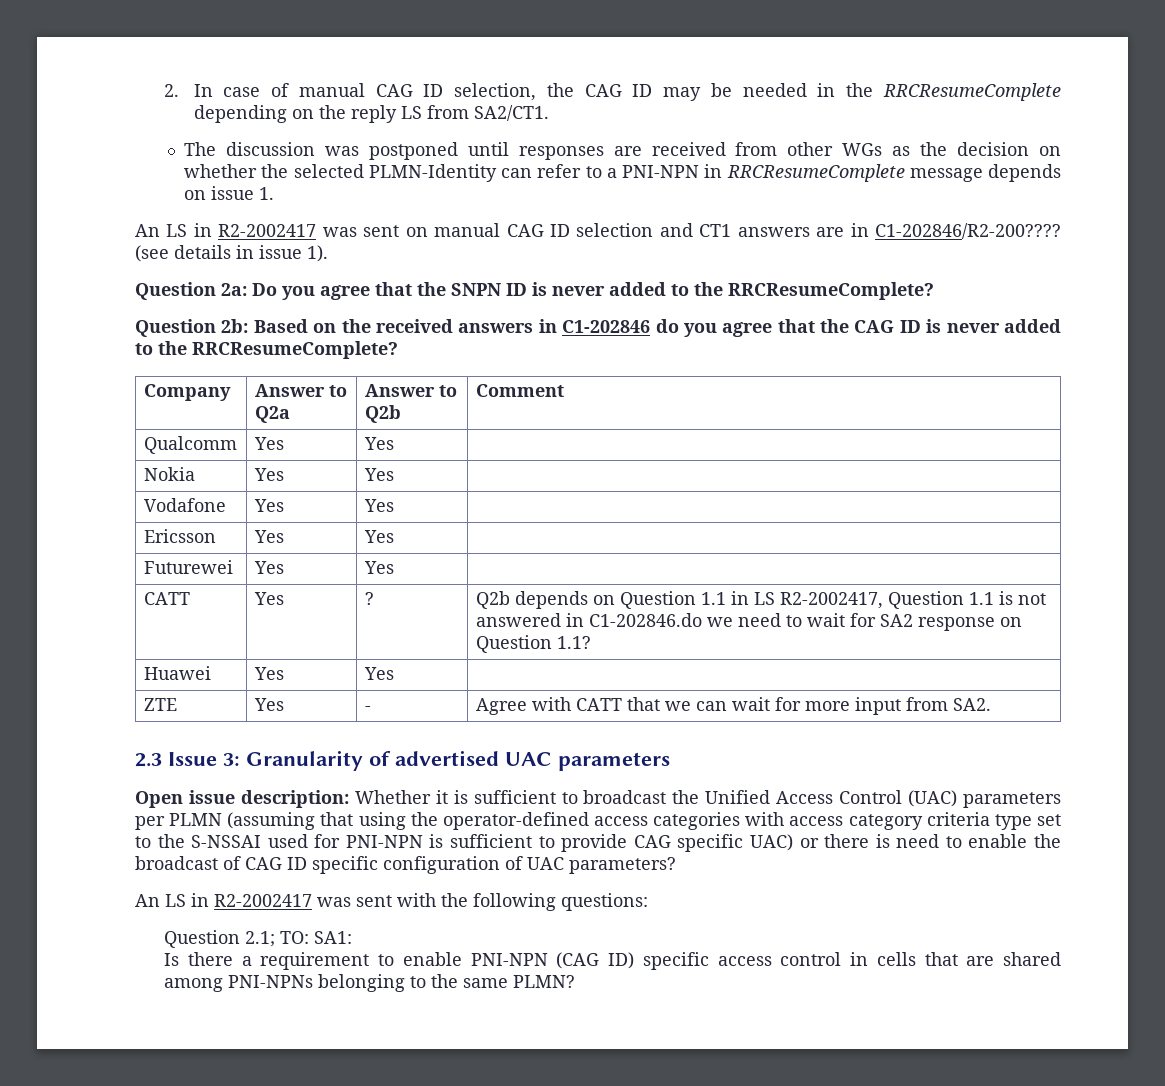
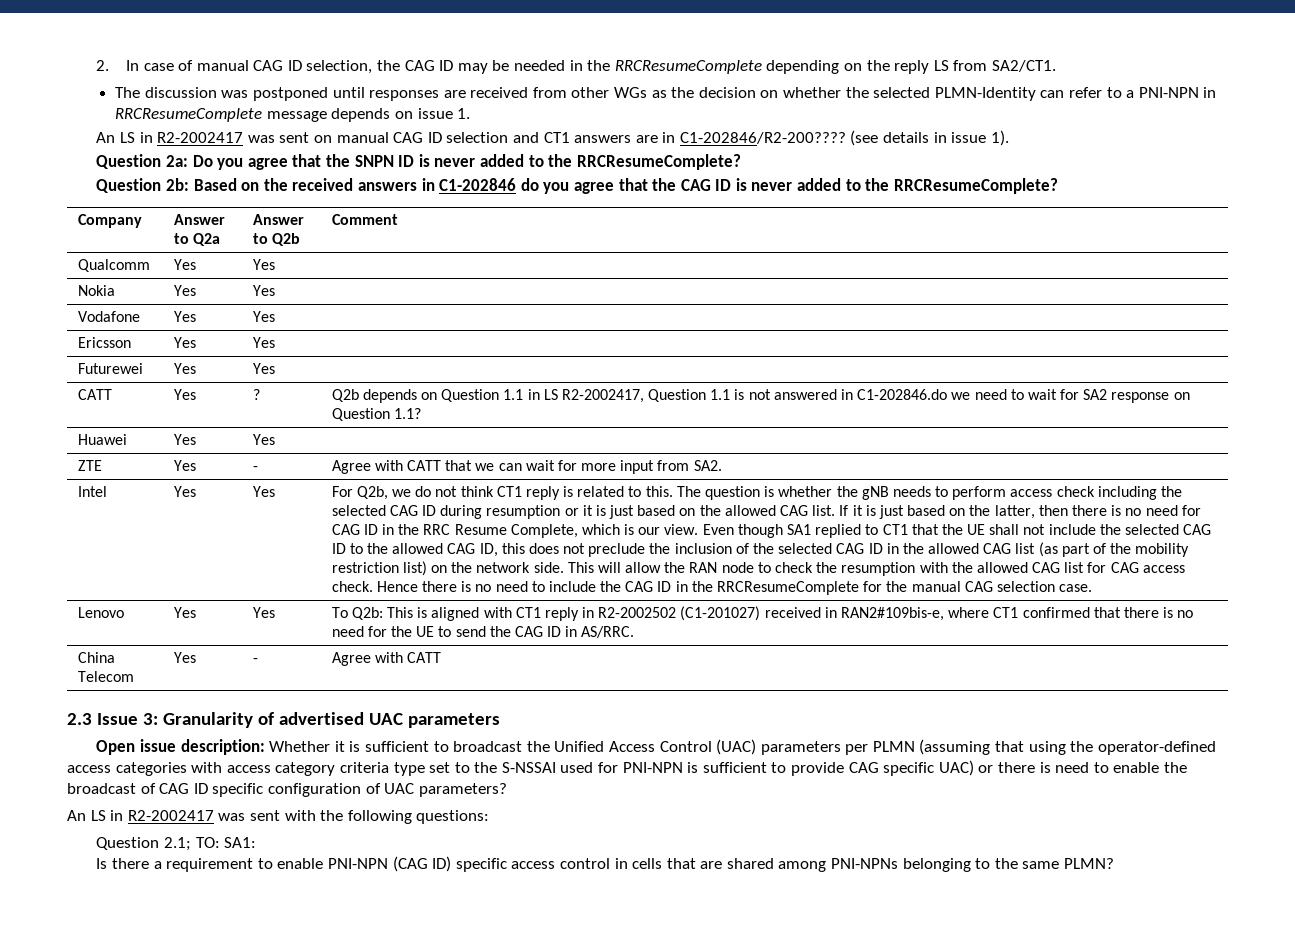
(991, 704) none -> [77,486,107,497] [173,486,196,497] [252,486,275,497] [331,486,1183,500] [331,505,1201,519] [331,524,1212,538] [331,542,1190,557] [331,561,1185,576] [331,581,1093,595] [77,607,124,618] [173,607,196,618] [252,607,275,618] [331,606,1194,621] [331,626,635,638] [77,652,115,663] [77,671,134,682] [173,652,196,663] [252,658,258,663] [331,652,441,666] // Intel | Yes | Yes | For Q2b, we do not think CT1 reply is related to this. The question is whether the gNB needs to perform access check including the selected CAG ID during resumption or it is just based on the allowed CAG list. If it is just based on the latter, then there is no need for CAG ID in the RRC Resume Complete, which is our view. Even though SA1 replied to CT1 that the UE shall not include the selected CAG ID to the allowed CAG ID, this does not preclude the inclusion of the selected CAG ID in the allowed CAG list (as part of the mobility restriction list) on the network side. This will allow the RAN node to check the resumption with the allowed CAG list for CAG access check. Hence there is no need to include the CAG ID in the RRCResumeComplete for the manual CAG selection case. // Lenovo | Yes | Yes | To Q2b: This is aligned with CT1 reply in R2-2002502 (C1-201027) received in RAN2#109bis-e, where CT1 confirmed that there is no need for the UE to send the CAG ID in AS/RRC. // China Telecom | Yes | - | Agree with CATT

